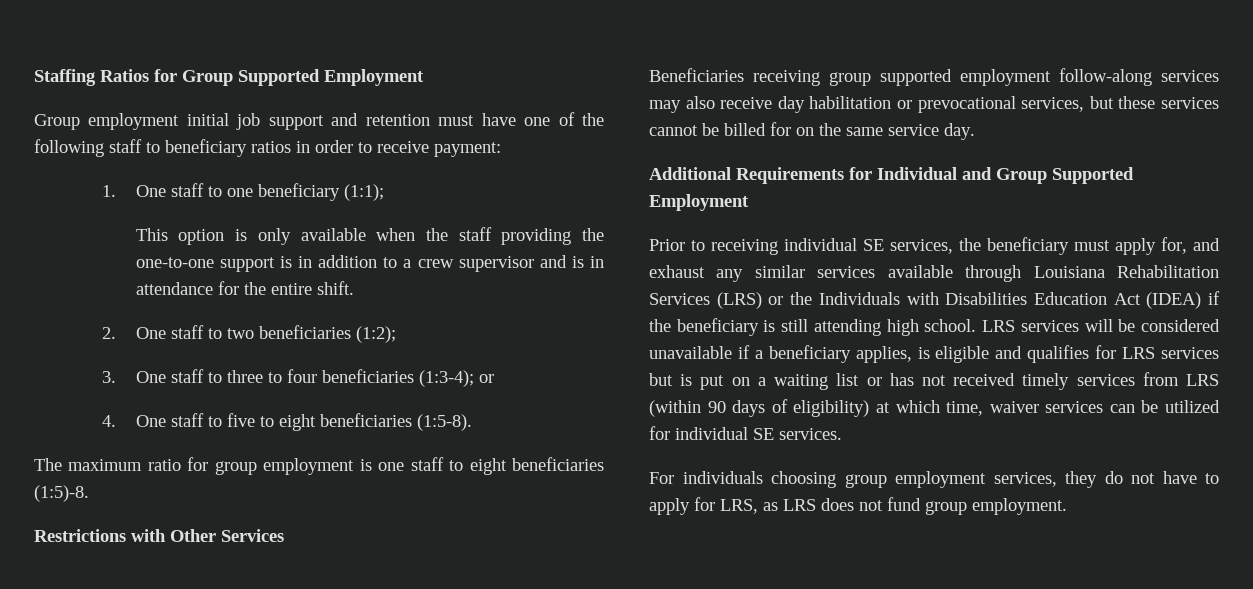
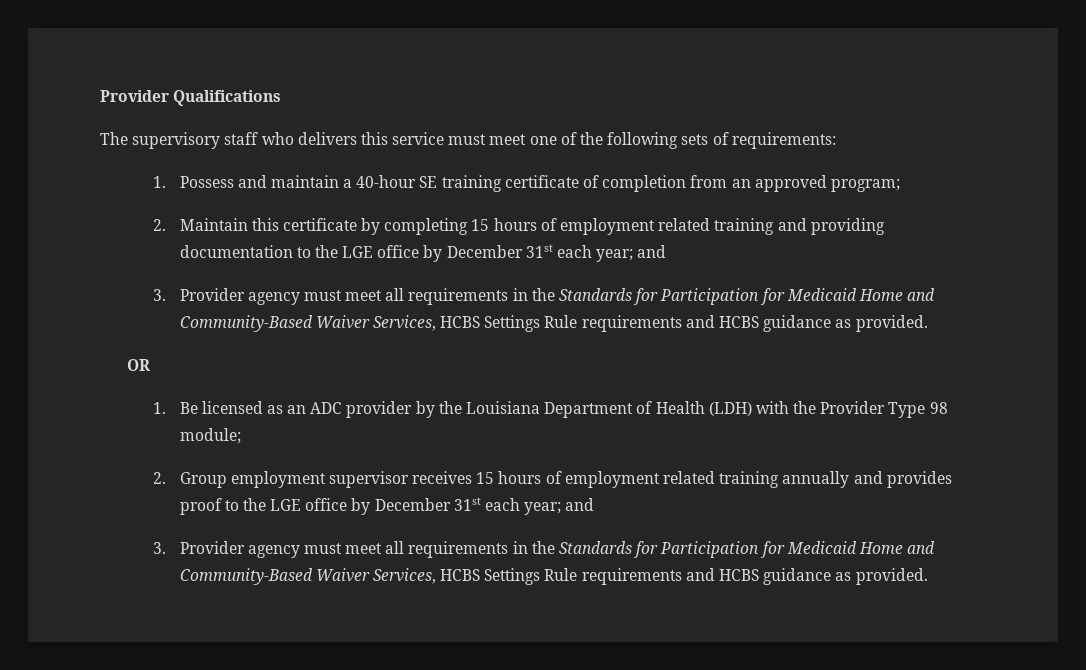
[34,69,424,86] [34,112,604,130] [34,139,501,157] [101,183,384,201] [135,227,604,245] [135,255,604,272] [135,281,354,295] [101,325,396,343] [101,369,494,387] [101,413,472,431] [34,457,604,475] [34,485,89,502] [34,529,284,542] [649,68,1219,86] [649,96,1219,113] [649,122,975,140] [649,167,1134,184] [649,194,749,211] [649,237,1220,255] [649,265,1219,282] [649,291,1220,309] [649,318,1220,336] [649,345,1219,363] [649,372,1219,390] [649,399,1220,417] [649,426,842,440] [649,471,1219,488] [649,497,1067,515] Staffing Ratios for Group Supported Employment // Group employment initial job support and retention must have one of the following staff to beneficiary ratios in order to receive payment: // 1. One staff to one beneficiary (1:1); // This option is only available when the staff providing the one-to-one support is in addition to a crew supervisor and is in attendance for the entire shift. // 2. One staff to two beneficiaries (1:2); // 3. One staff to three to four beneficiaries (1:3-4); or // 4. One staff to five to eight beneficiaries (1:5-8). // The maximum ratio for group employment is one staff to eight beneficiaries (1:5)-8. // Restrictions with Other Services // Beneficiaries receiving group supported employment follow-along services may also receive day habilitation or prevocational services, but these services cannot be billed for on the same service day. // Additional Requirements for Individual and Group Supported Employment // Prior to receiving individual SE services, the beneficiary must apply for, and exhaust any similar services available through Louisiana Rehabilitation Services (LRS) or the Individuals with Disabilities Education Act (IDEA) if the beneficiary is still attending high school. LRS services will be considered unavailable if a beneficiary applies, is eligible and qualifies for LRS services but is put on a waiting list or has not received timely services from LRS (within 90 days of eligibility) at which time, waiver services can be utilized for individual SE services. // For individuals choosing group employment services, they do not have to apply for LRS, as LRS does not fund group employment. -> [100,90,282,106] [100,132,836,149] [153,175,900,192] [153,218,885,235] [179,244,667,262] [153,288,936,305] [179,315,928,332] [126,359,151,371] [153,401,948,418] [179,428,241,444] [153,471,952,488] [179,497,595,515] [153,541,936,558] [179,568,928,585] Provider Qualifications // The supervisory staff who delivers this service must meet one of the following sets of requirements: // 1. Possess and maintain a 40-hour SE training certificate of completion from an approved program; // 2. Maintain this certificate by completing 15 hours of employment related training and providing documentation to the LGE office by December 31st each year; and // 3. Provider agency must meet all requirements in the Standards for Participation for Medicaid Home and Community-Based Waiver Services, HCBS Settings Rule requirements and HCBS guidance as provided. // OR // 1. Be licensed as an ADC provider by the Louisiana Department of Health (LDH) with the Provider Type 98 module; // 2. Group employment supervisor receives 15 hours of employment related training annually and provides proof to the LGE office by December 31st each year; and // 3. Provider agency must meet all requirements in the Standards for Participation for Medicaid Home and Community-Based Waiver Services, HCBS Settings Rule requirements and HCBS guidance as provided.

